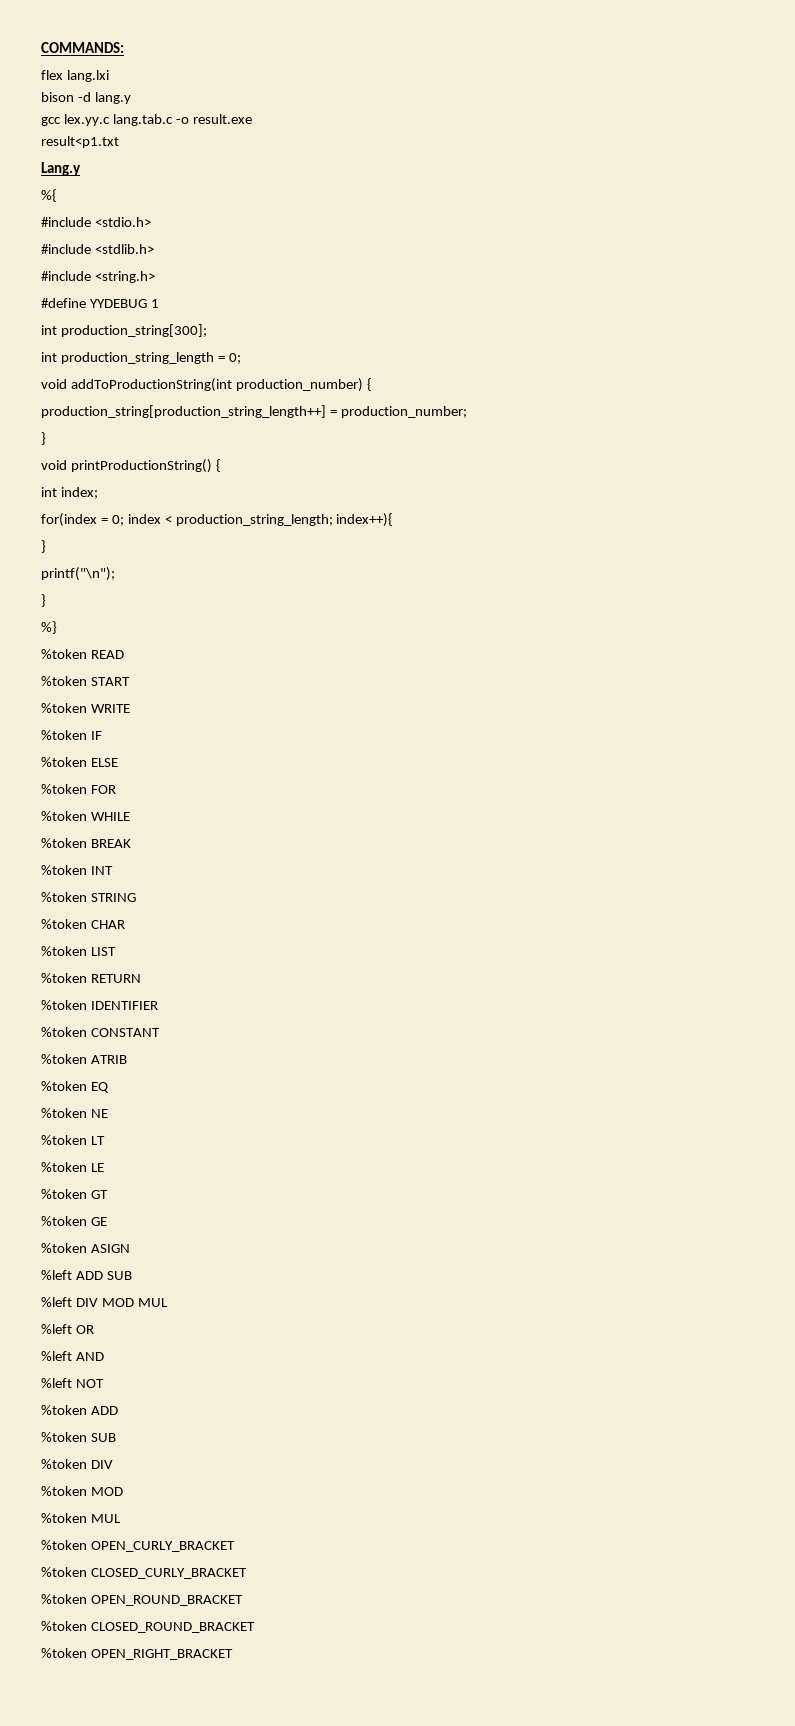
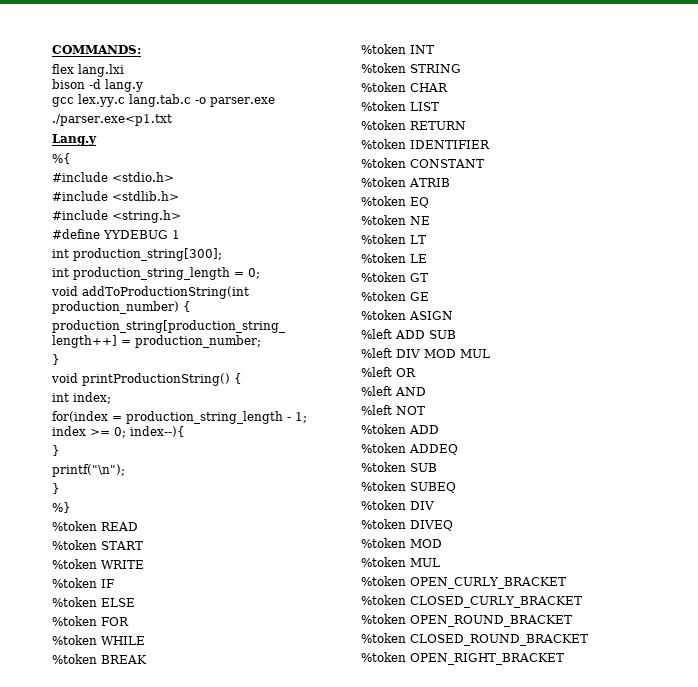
[192,114,252,124] [41,136,119,148] result.exe // result<p1.txt -> [209,97,275,107] [52,114,172,126] parser.exe // ./parser.exe<p1.txt
[111,513,394,527] 0; index < production_string_length; index++){ -> [126,411,307,424] [52,426,185,438] production_string_length - 1; index >= 0; index--){
(118, 1410) none -> [361,443,458,455] // %token ADDEQ
(116, 1437) none -> [361,481,456,493] // %token SUBEQ
(113, 1464) none -> [361,519,453,531] // %token DIVEQ

